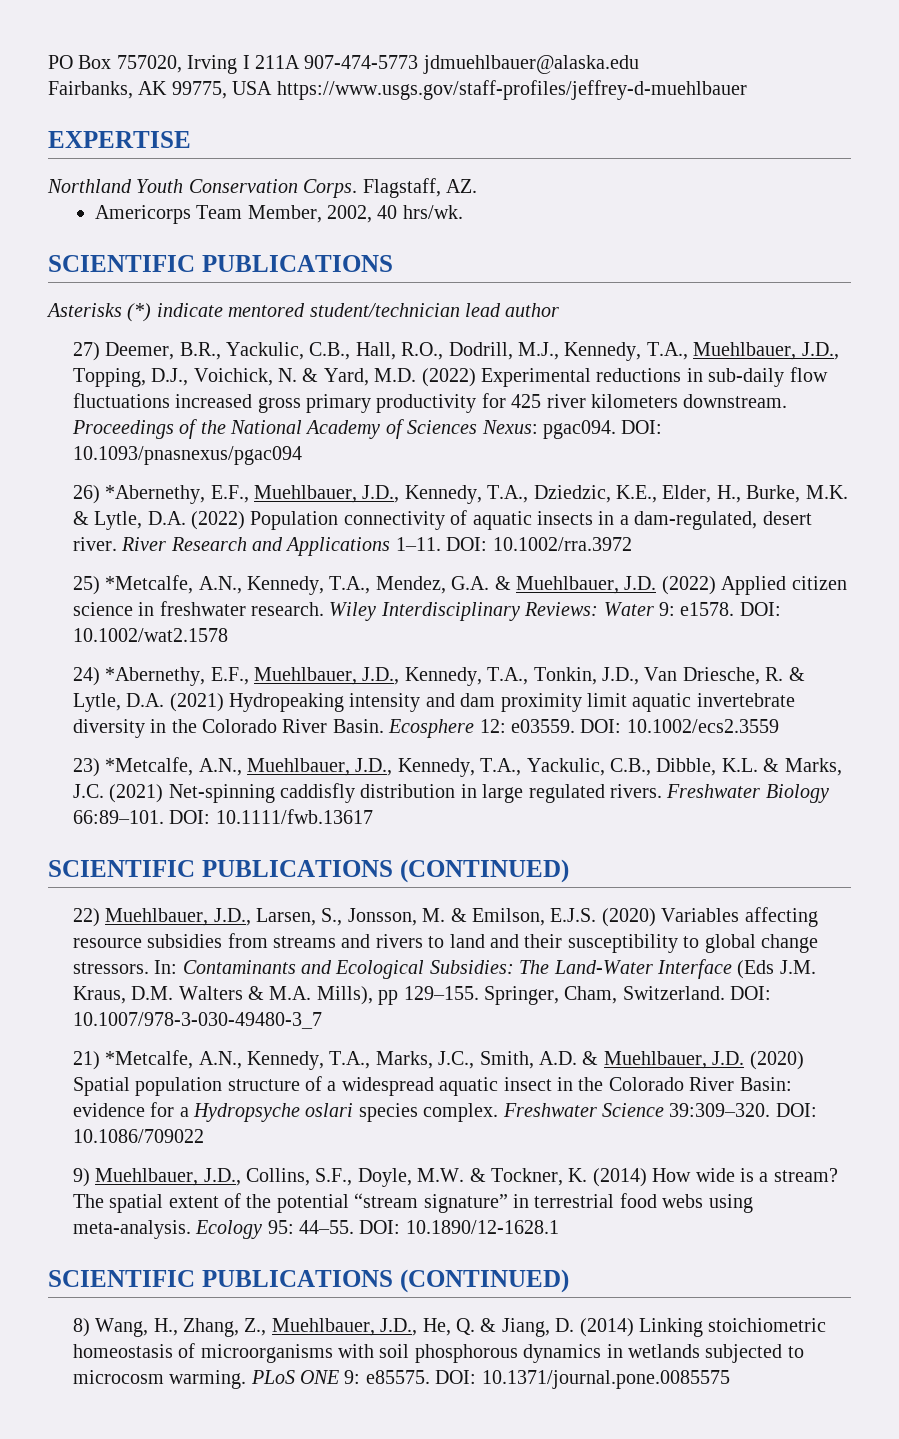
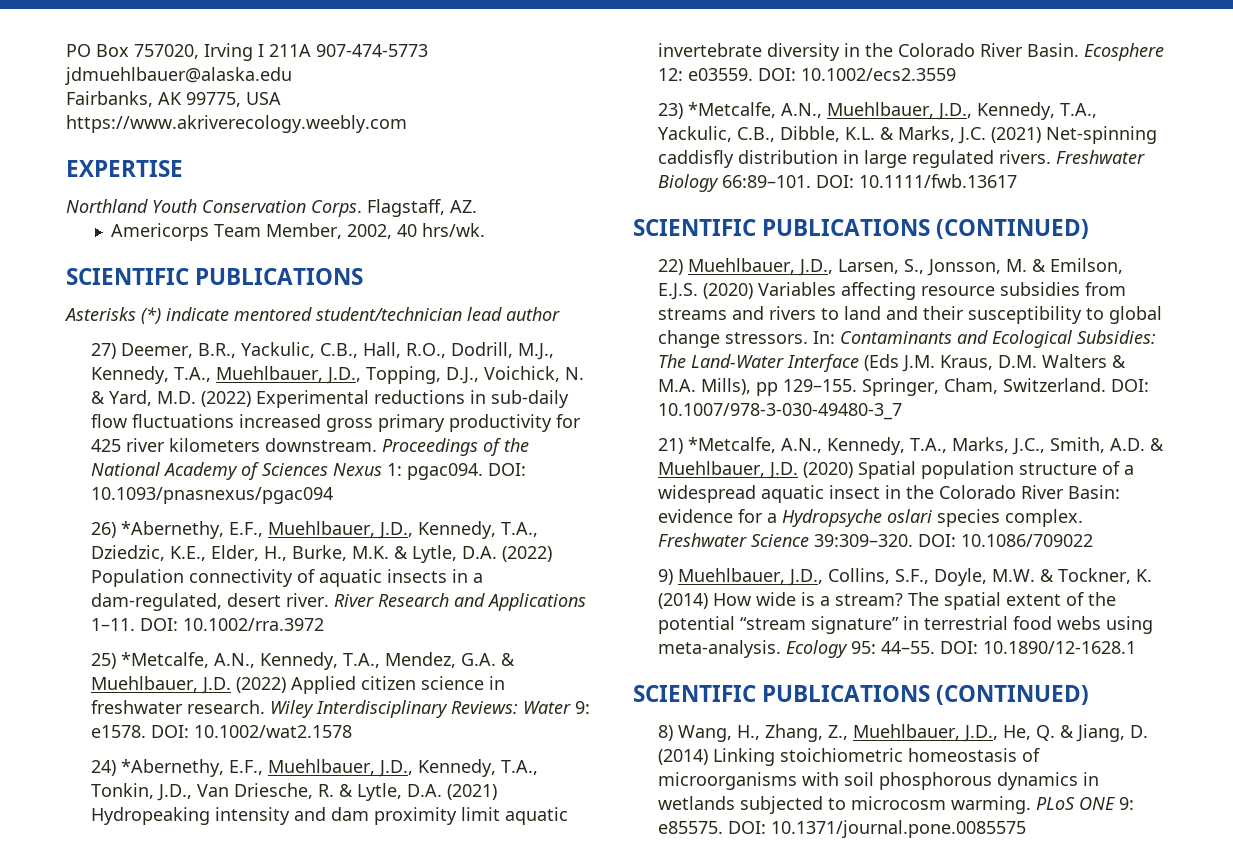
[276,80,747,100] https://www.usgs.gov/staff-profiles/jeffrey-d-muehlbauer -> [66,115,407,133] https://www.akriverecology.weebly.com
[481,420,538,434] Nexus: -> [333,463,403,476] Nexus 1:

